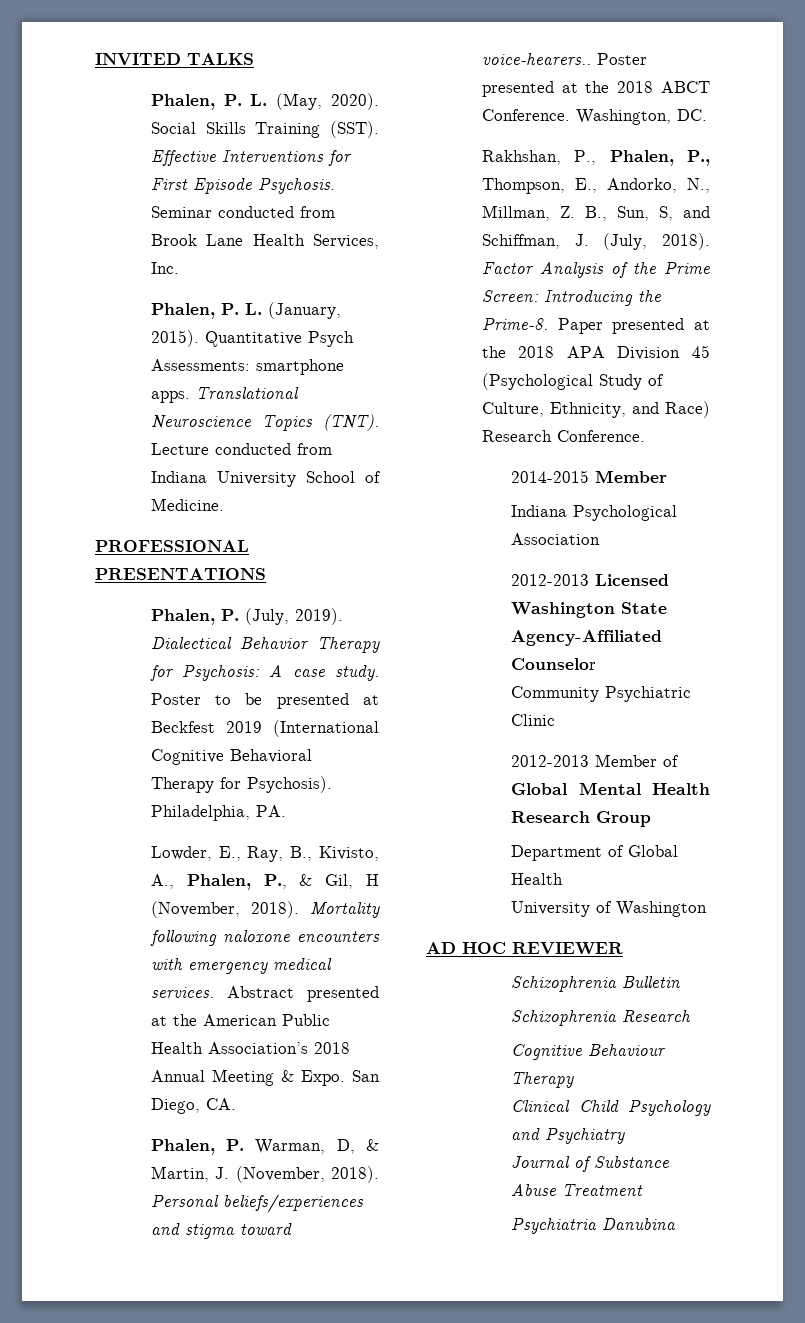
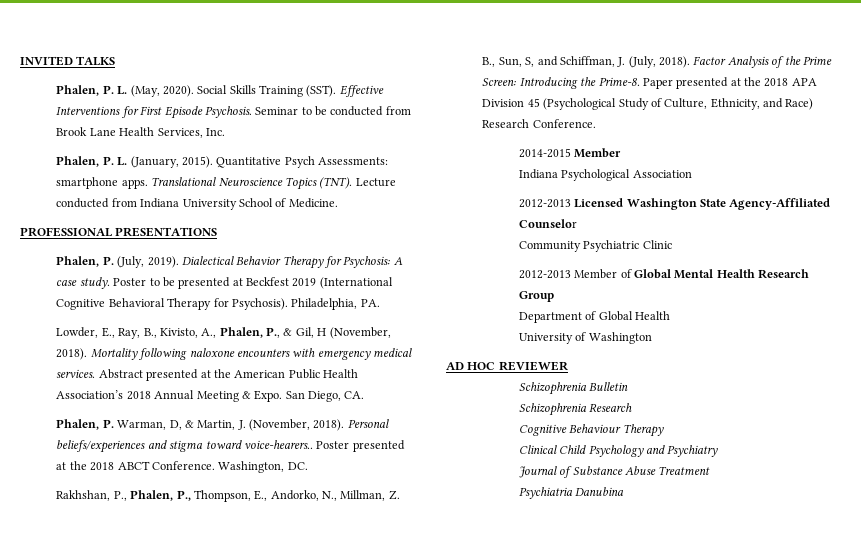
(212, 212) none -> [301,106,328,116] to be

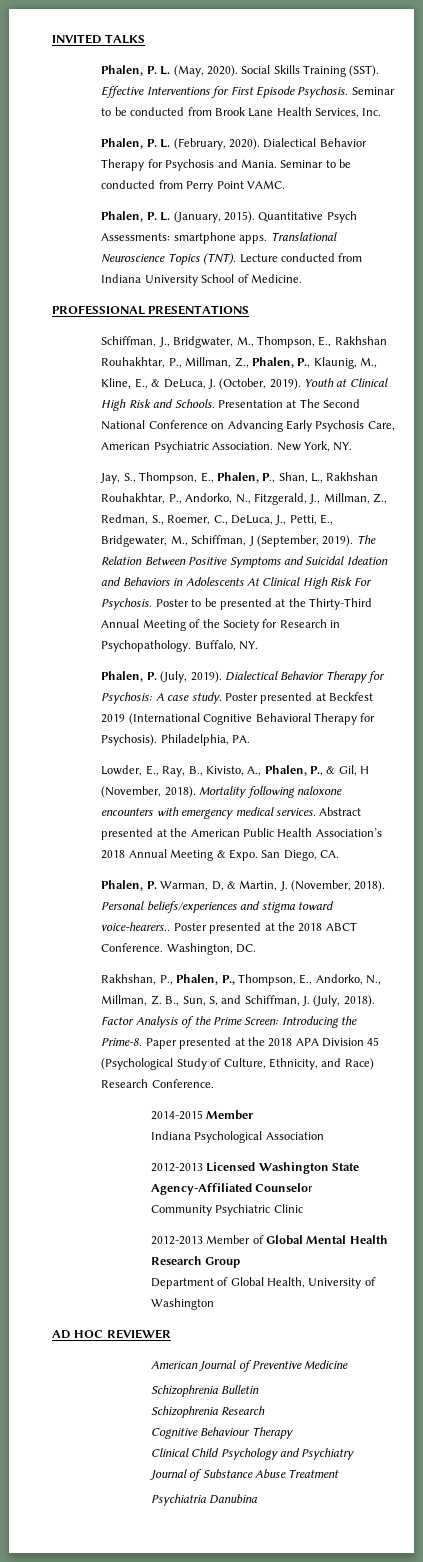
(225, 132) none -> [101,138,367,150] [101,159,352,171] [101,180,285,192] // Phalen, P. L. (February, 2020). Dialectical Behavior Therapy for Psychosis and Mania. Seminar to be conducted from Perry Point VAMC.
(218, 232) none -> [101,336,387,348] [101,357,378,369] [101,378,388,390] [101,399,361,411] [101,420,395,432] [101,441,353,453] [100,472,379,484] [101,493,388,505] [101,514,334,525] [101,535,376,547] [101,556,388,568] [101,577,373,589] [101,598,373,610] [101,619,341,631] [101,640,259,652] // Schiffman, J., Bridgwater, M., Thompson, E., Rakhshan Rouhakhtar, P., Millman, Z., Phalen, P., Klaunig, M., Kline, E., & DeLuca, J. (October, 2019). Youth at Clinical High Risk and Schools. Presentation at The Second National Conference on Advancing Early Psychosis Care, American Psychiatric Association. New York, NY. // Jay, S., Thompson, E., Phalen, P., Shan, L., Rakhshan Rouhakhtar, P., Andorko, N., Fitzgerald, J., Millman, Z., Redman, S., Roemer, C., DeLuca, J., Petti, E., Bridgewater, M., Schiffman, J (September, 2019). The Relation Between Positive Symptoms and Suicidal Ideation and Behaviors in Adolescents At Clinical High Risk For Psychosis. Poster to be presented at the Thirty-Third Annual Meeting of the Society for Research in Psychopathology. Buffalo, NY.
[149,277,175,287] to be -> (258, 697) none
[634,311,670,320] Health // -> [267,1277,306,1288] Health,
(568, 366) none -> [150,1360,349,1372] // American Journal of Preventive Medicine

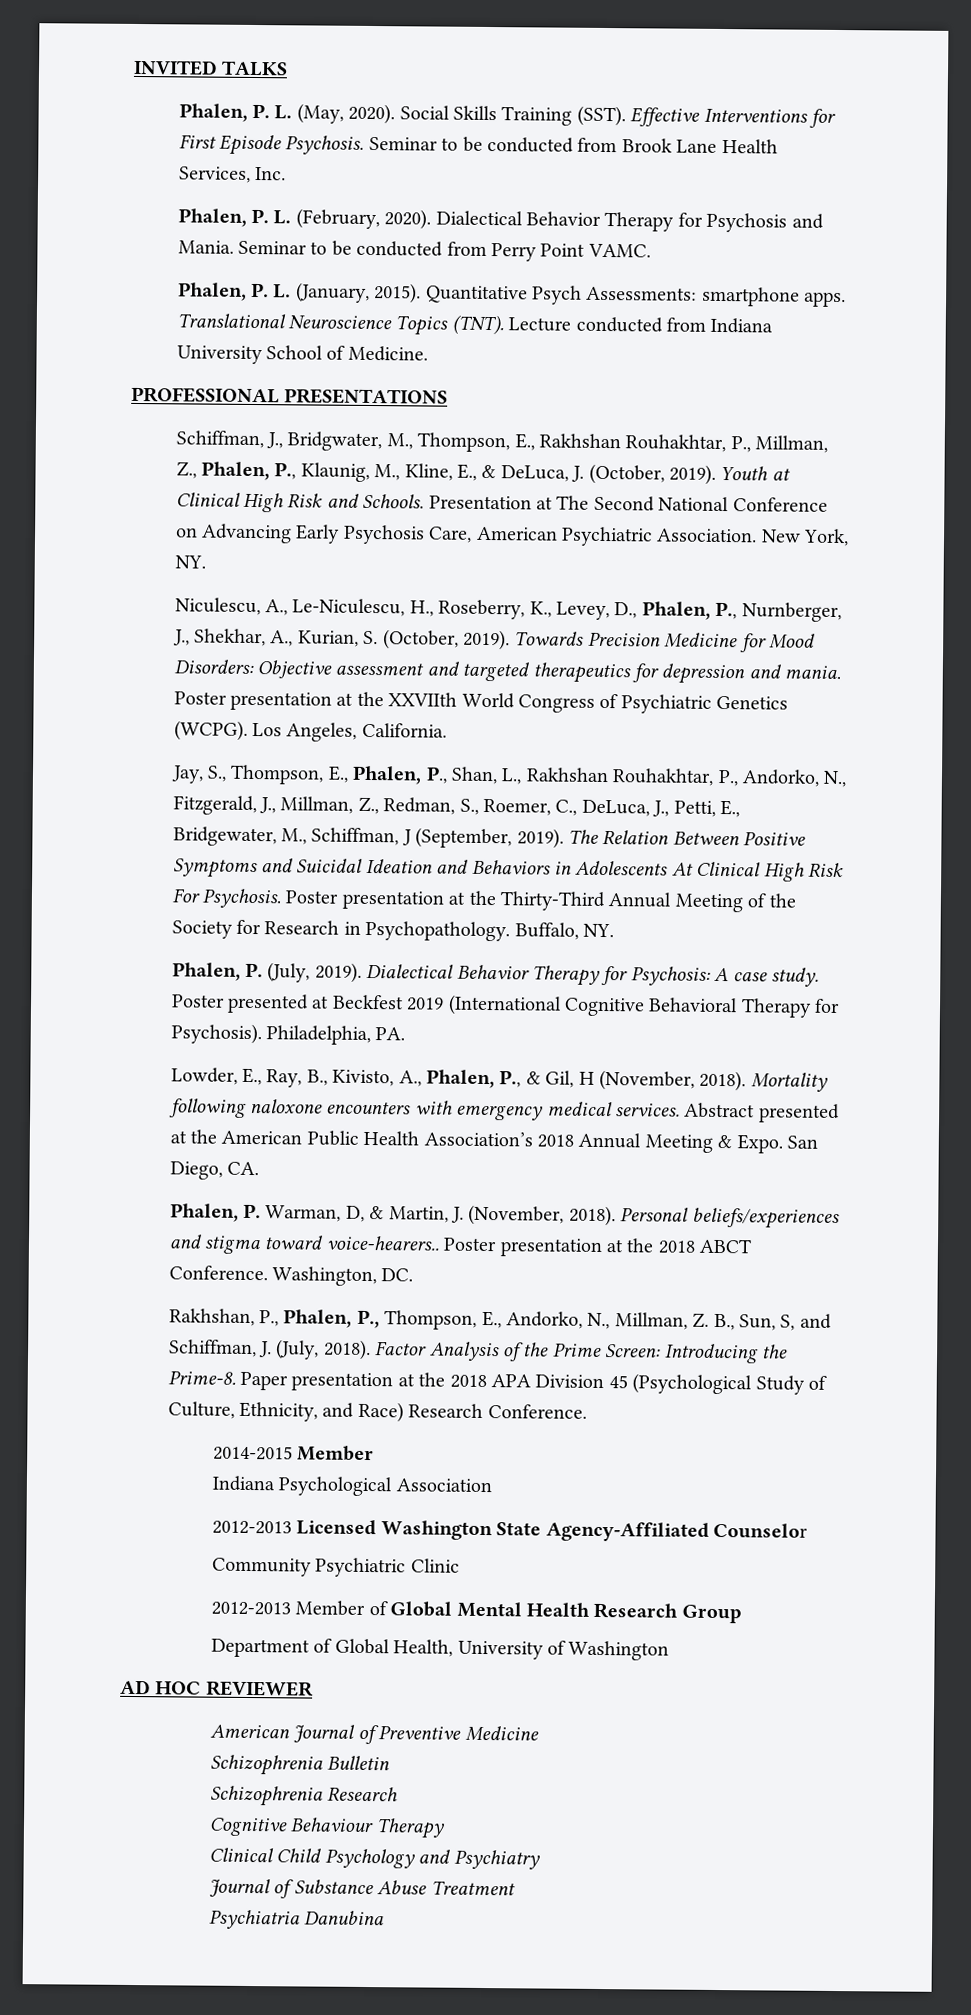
(353, 446) none -> [174,597,842,623] [172,628,815,653] [173,659,842,685] [173,691,789,714] [173,720,447,742] // Niculescu, A., Le-Niculescu, H., Roseberry, K., Levey, D., Phalen, P., Nurnberger, J., Shekhar, A., Kurian, S. (October, 2019). Towards Precision Medicine for Mood Disorders: Objective assessment and targeted therapeutics for depression and mania. Poster presentation at the XXVIIth World Congress of Psychiatric Genetics (WCPG). Los Angeles, California.
[191,598,272,610] to be presented -> [341,890,444,910] presentation
[209,922,262,934] presented -> [499,1238,603,1258] presentation
[179,1037,232,1049] presented -> [291,1372,394,1392] presentation

